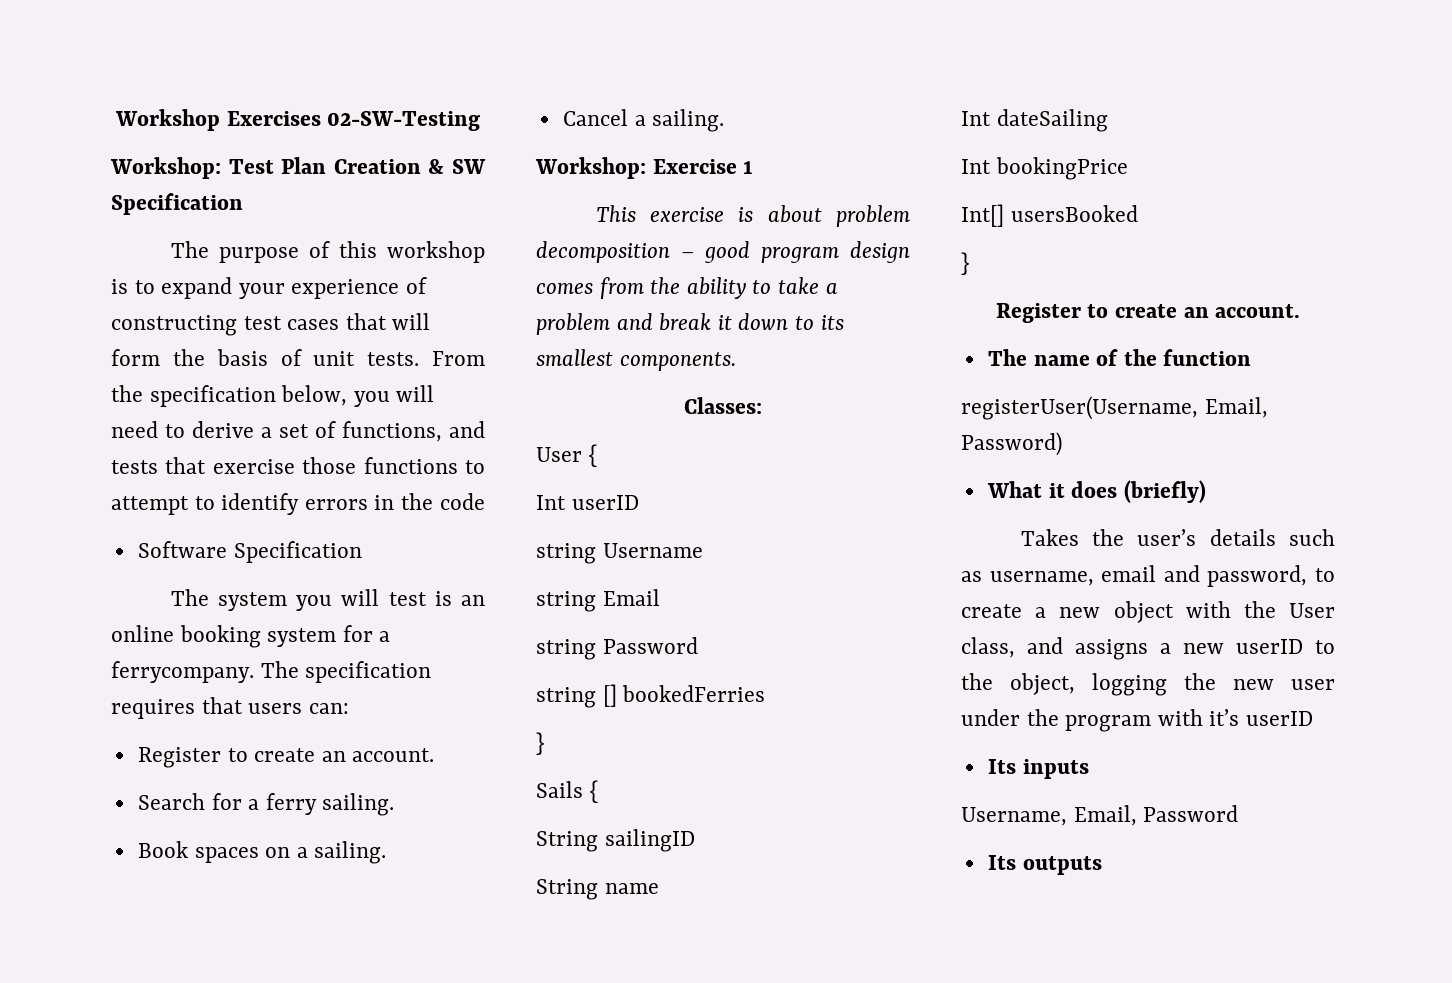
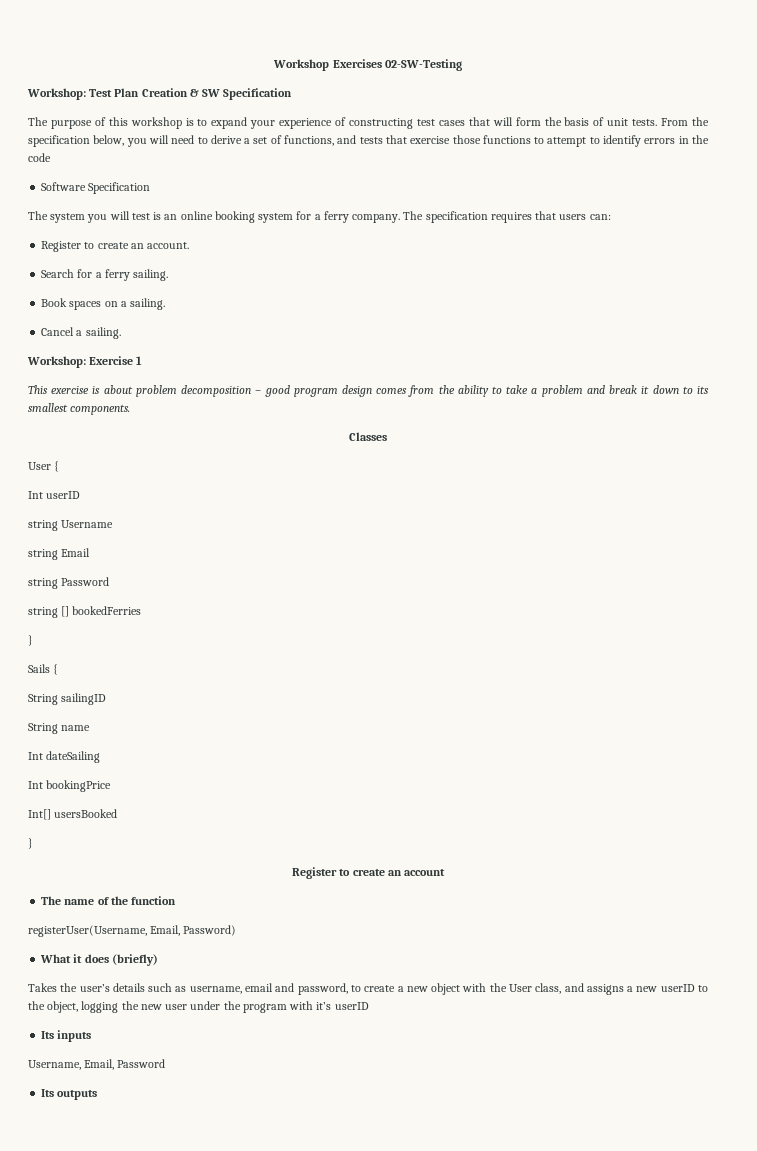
[111,661,254,683] ferrycompany. -> [323,211,401,223] ferry company.
[684,397,762,414] Classes: -> [349,432,387,441] Classes
[1215,304,1301,318] account. -> [403,869,445,876] account

